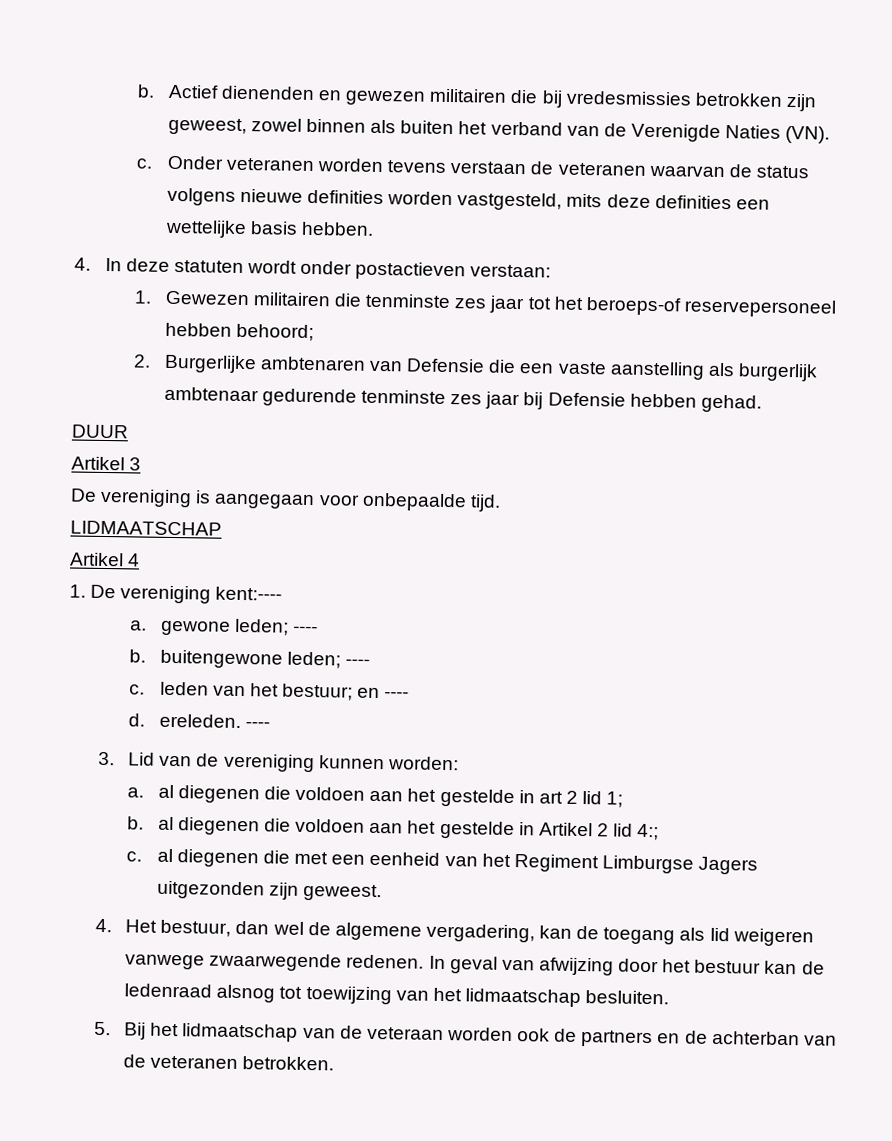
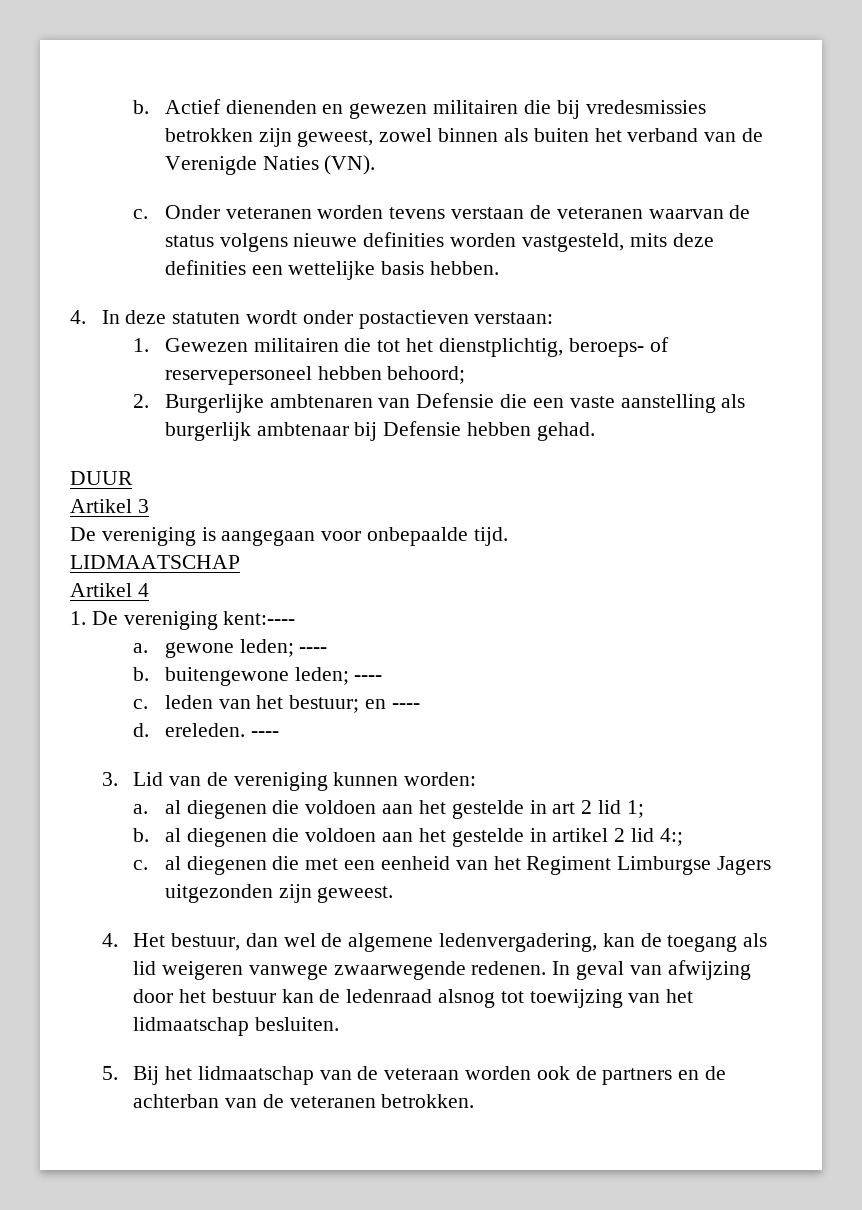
[365,293,682,316] tenminste zes jaar tot het beroeps-of -> [377,337,669,357] tot het dienstplichtig, beroeps- of
[261,388,521,410] gedurende tenminste zes jaar -> (349, 429) none
[538,822,593,837] Artikel -> [552,828,609,842] artikel
[425,923,535,943] vergadering, -> [439,933,598,952] ledenvergadering,

